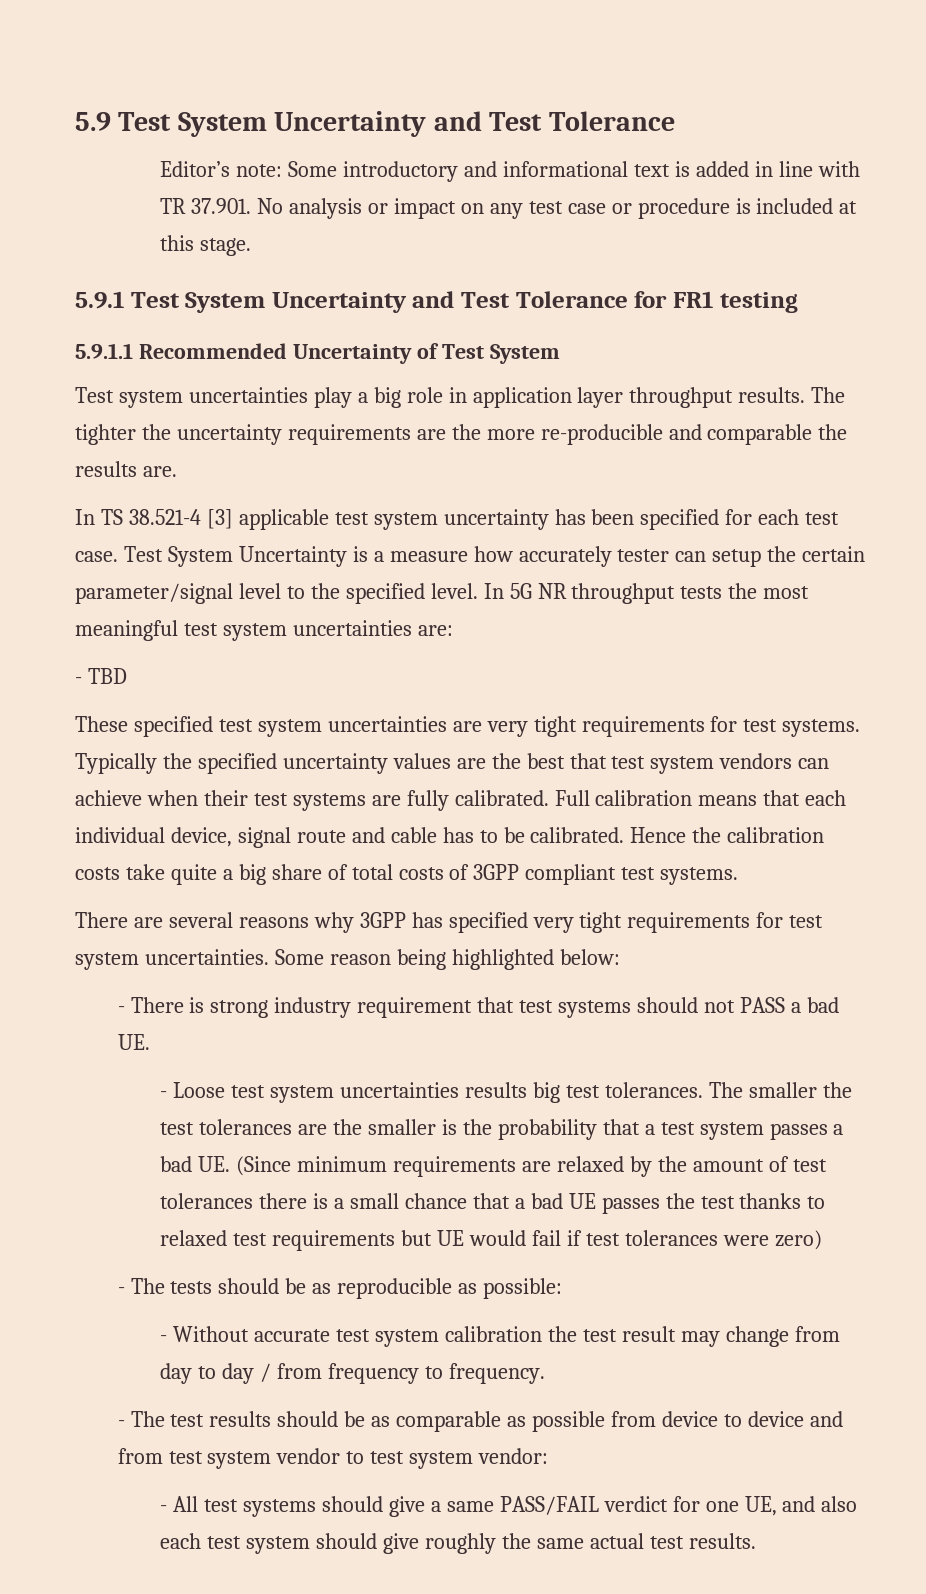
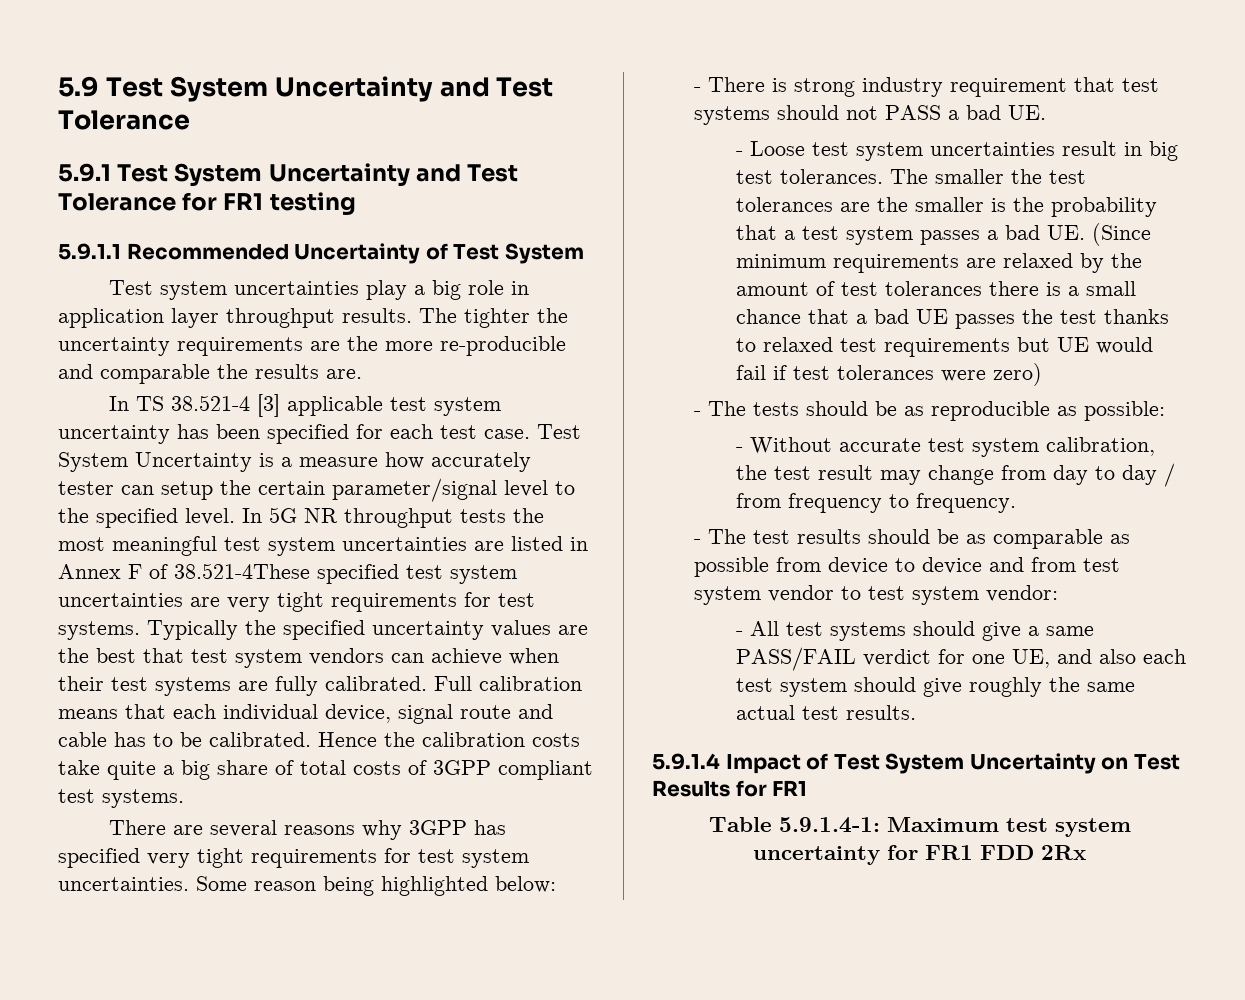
[160,161,860,182] [160,198,858,219] [160,235,252,256] // Editor’s note: Some introductory and informational text is added in line with TR 37.901. No analysis or impact on any test case or procedure is included at this stage. -> (190, 120) none
[417,625,453,636] [75,668,127,684] [75,716,128,732] are: // - TBD // These -> [474,536,588,551] [58,563,310,579] are listed in Annex F of 38.521-4These
[464,1082,527,1098] results -> [1061,141,1142,156] result in
[444,1326,542,1342] calibration -> [1045,437,1155,456] calibration,
(756, 1541) none -> [652,753,1180,774] [652,780,808,797] [708,817,1131,837] [753,845,1086,865] // 5.9.1.4 Impact of Test System Uncertainty on Test Results for FR1 // Table 5.9.1.4-1: Maximum test system uncertainty for FR1 FDD 2Rx

